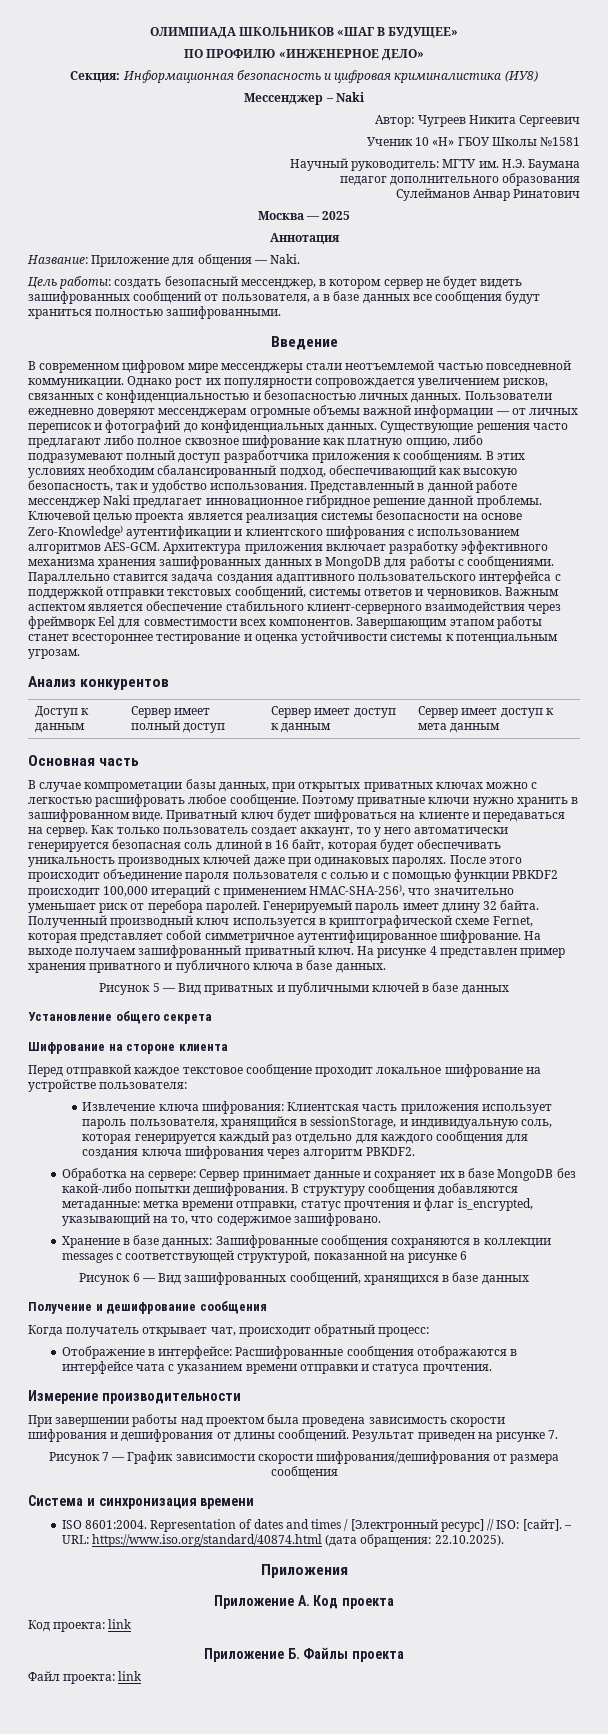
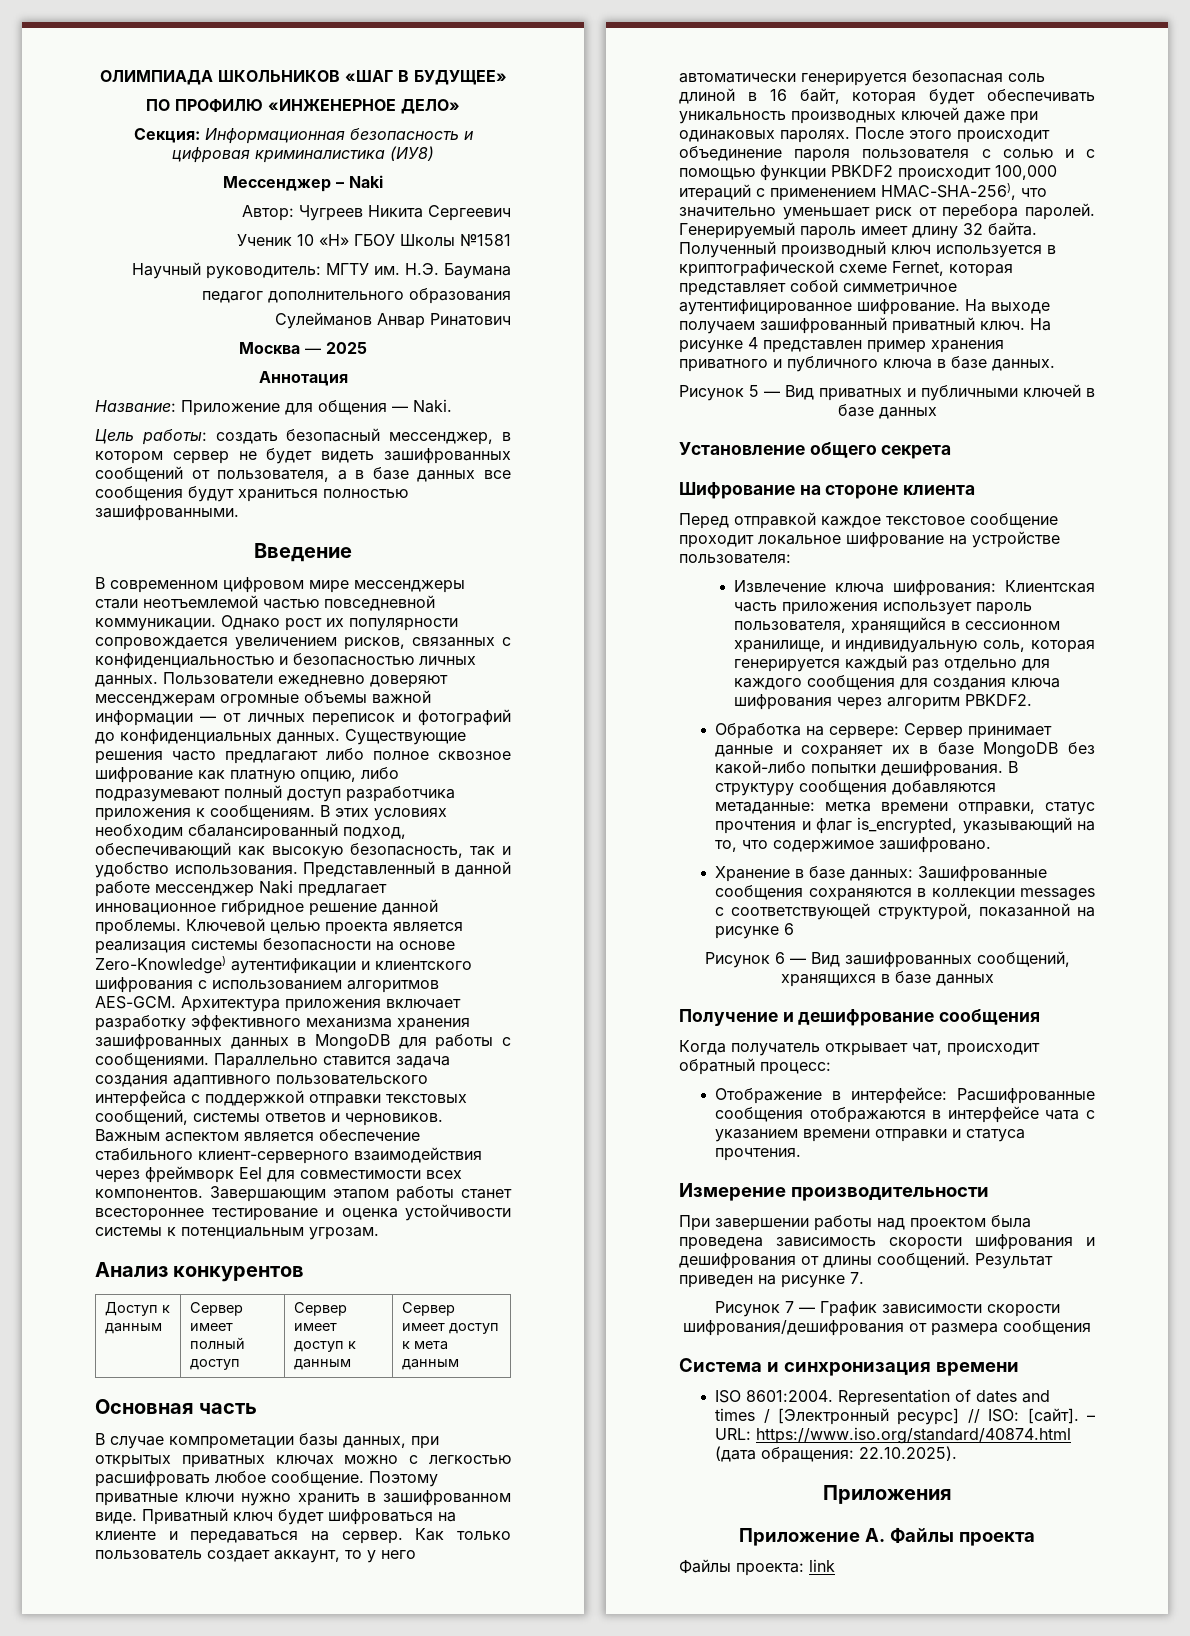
[310,1116,397,1129] sessionStorage, -> [964,621,1060,630] [733,640,825,653] сессионном хранилище,
[313,1595,395,1609] [28,1619,133,1632] [203,1648,300,1662] Код проекта // Код проекта: link // Приложение Б. -> (886, 1535) none
[28,1671,60,1681] Файл -> [679,1559,731,1573] Файлы

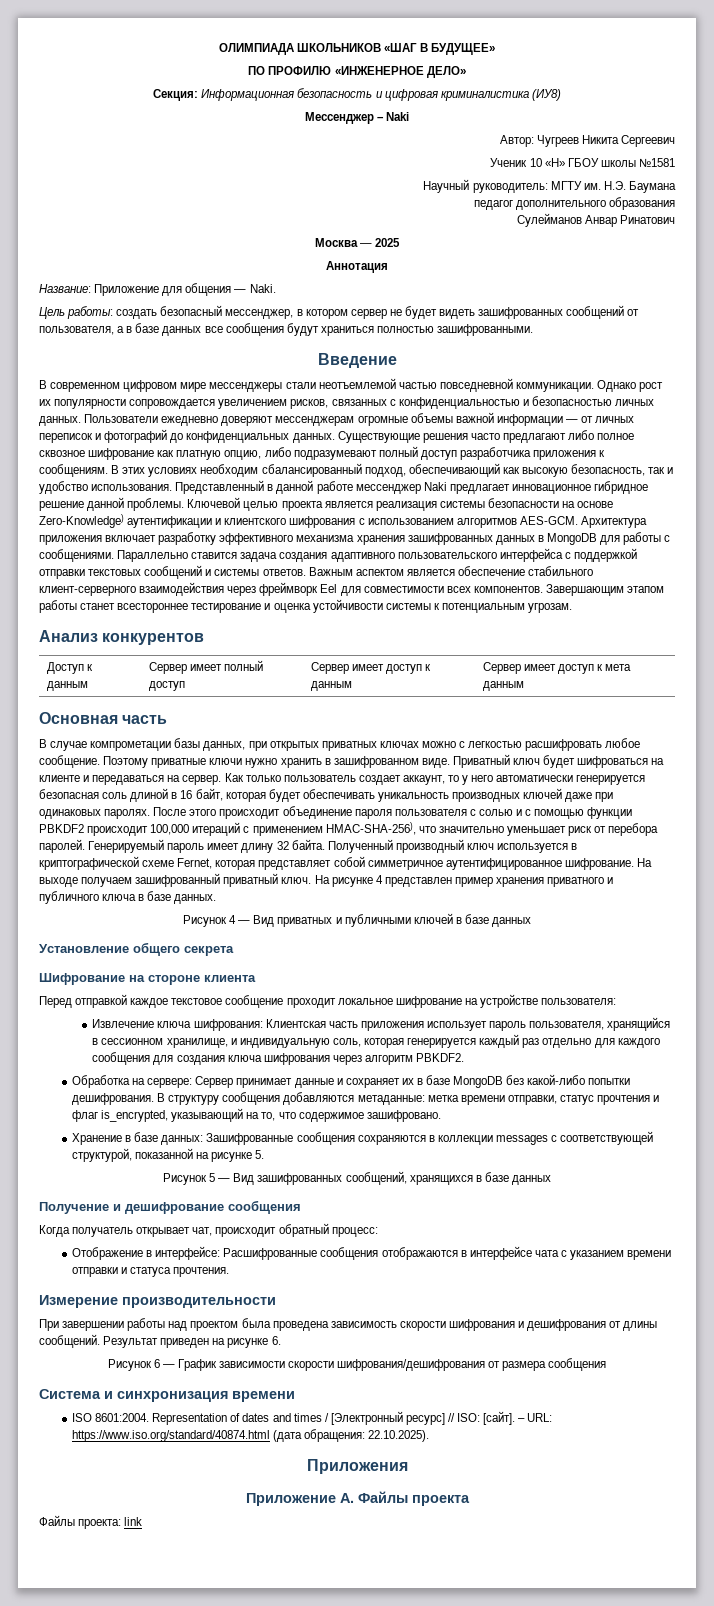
[400,234,455,246] Школы -> [600,160,636,167] школы
[95,1109,443,1126] сообщений, системы ответов и черновиков. -> [144,565,306,579] сообщений и системы ответов.
[749,385,759,397] 5 -> [229,915,237,924] 4
[784,923,795,935] [704,952,785,968] 6 // Рисунок 6 -> [255,1150,265,1159] [163,1173,216,1185] 5. // Рисунок 5
[850,1272,864,1284] [714,1301,794,1317] 7. // Рисунок 7 -> [271,1336,281,1345] [107,1359,160,1371] 6. // Рисунок 6

